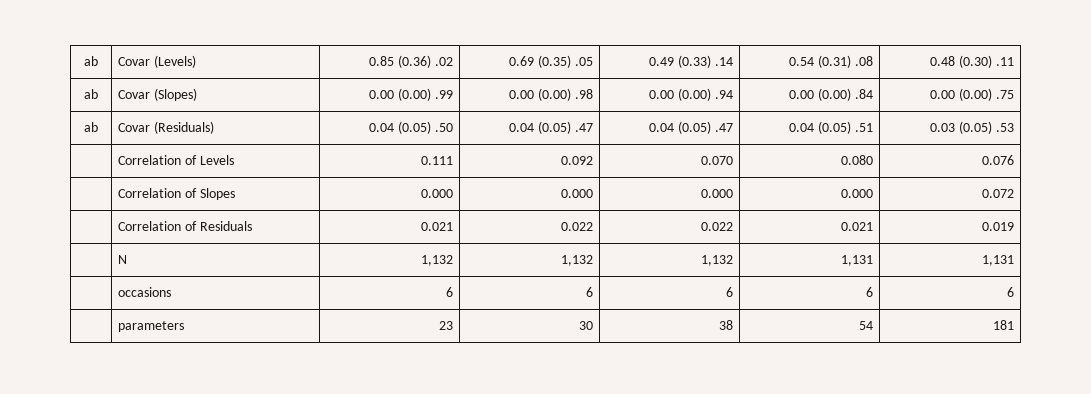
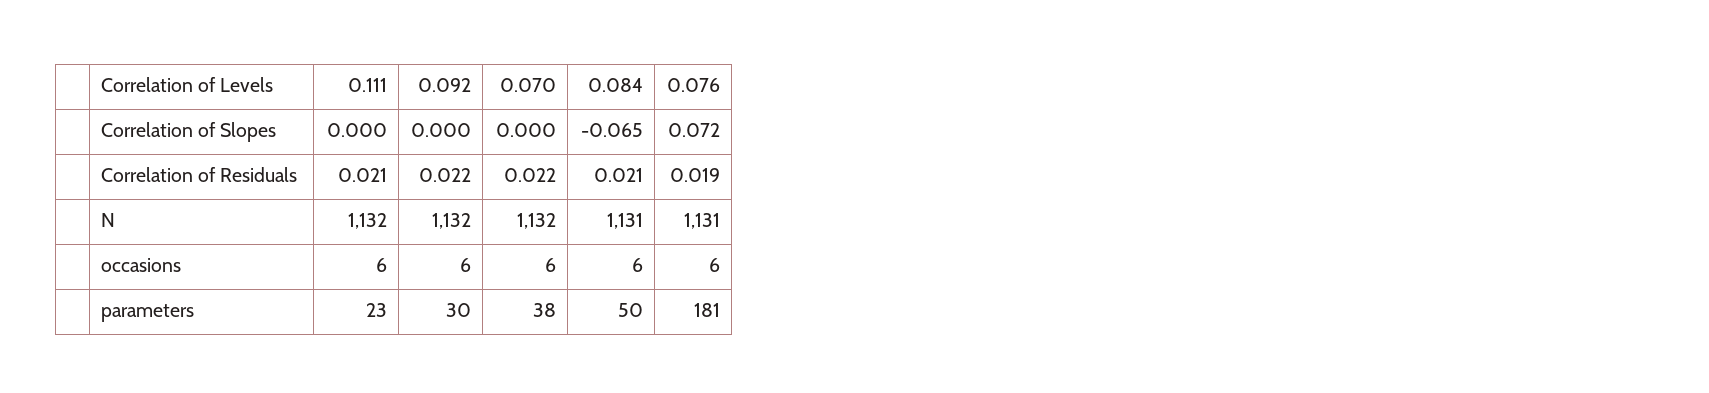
[84,56,98,66] [118,55,197,68] [369,55,453,68] [509,55,593,68] [649,55,733,68] [789,55,873,68] [930,55,1014,68] [84,89,98,99] [118,88,198,101] [369,88,453,101] [509,88,593,101] [649,88,733,101] [789,88,873,101] [930,88,1014,101] [84,122,98,132] [118,121,215,134] [369,121,453,134] [509,121,593,134] [649,121,733,134] [789,121,873,134] [930,121,1014,134] ab | Covar (Levels) | 0.85 (0.36) .02 | 0.69 (0.35) .05 | 0.49 (0.33) .14 | 0.54 (0.31) .08 | 0.48 (0.30) .11 // ab | Covar (Slopes) | 0.00 (0.00) .99 | 0.00 (0.00) .98 | 0.00 (0.00) .94 | 0.00 (0.00) .84 | 0.00 (0.00) .75 // ab | Covar (Residuals) | 0.04 (0.05) .50 | 0.04 (0.05) .47 | 0.04 (0.05) .47 | 0.04 (0.05) .51 | 0.03 (0.05) .53 // -> (100, 84) none
[840,155,873,165] 0.080 -> [588,78,644,92] 0.084
[840,189,873,198] 0.000 -> [581,123,644,137] -0.065
[858,321,873,330] 54 -> [618,303,644,317] 50

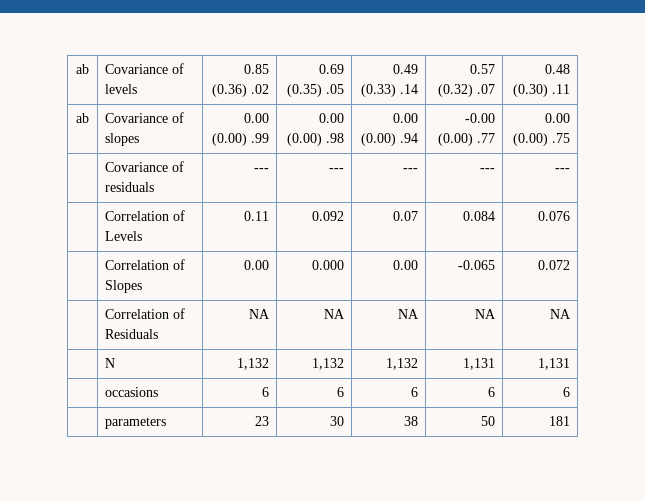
(100, 84) none -> [76,64,89,74] [105,63,185,74] [105,84,138,94] [243,64,269,74] [211,84,269,97] [318,64,344,74] [286,84,344,97] [392,64,418,74] [360,84,418,97] [469,64,495,74] [437,84,495,97] [544,64,570,74] [512,84,570,97] [76,113,89,123] [105,112,185,123] [105,133,140,146] [243,113,269,123] [211,133,269,146] [318,113,344,123] [286,133,344,146] [392,113,418,123] [360,133,418,146] [464,113,495,123] [437,133,495,146] [544,113,570,123] [512,133,570,146] [105,161,185,172] [105,182,155,192] [253,168,269,172] [328,168,344,172] [402,168,418,172] [479,168,495,172] [554,168,570,172] ab | Covariance of levels | 0.85 (0.36) .02 | 0.69 (0.35) .05 | 0.49 (0.33) .14 | 0.57 (0.32) .07 | 0.48 (0.30) .11 // ab | Covariance of slopes | 0.00 (0.00) .99 | 0.00 (0.00) .98 | 0.00 (0.00) .94 | -0.00 (0.00) .77 | 0.00 (0.00) .75 // | Covariance of residuals | --- | --- | --- | --- | --- //
[348,78,388,92] 0.111 -> [243,211,269,221] 0.11
[500,78,557,92] 0.070 -> [392,211,418,221] 0.07
[327,123,388,137] [411,123,472,137] [496,123,557,137] 0.000 | 0.000 | 0.000 -> [243,260,269,270] [311,260,344,270] [392,260,418,270] 0.00 | 0.000 | 0.00
[338,168,388,182] [419,168,472,182] [504,168,557,182] [594,168,644,182] [670,168,721,182] 0.021 | 0.022 | 0.022 | 0.021 | 0.019 -> [248,309,270,319] [323,309,345,319] [397,309,419,319] [474,309,496,319] [549,309,571,319] NA | NA | NA | NA | NA

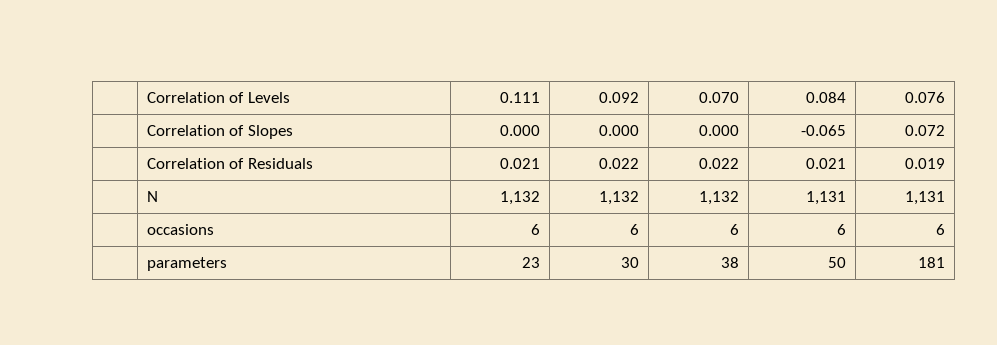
[76,64,89,74] [105,63,185,74] [105,84,138,94] [243,64,269,74] [211,84,269,97] [318,64,344,74] [286,84,344,97] [392,64,418,74] [360,84,418,97] [469,64,495,74] [437,84,495,97] [544,64,570,74] [512,84,570,97] [76,113,89,123] [105,112,185,123] [105,133,140,146] [243,113,269,123] [211,133,269,146] [318,113,344,123] [286,133,344,146] [392,113,418,123] [360,133,418,146] [464,113,495,123] [437,133,495,146] [544,113,570,123] [512,133,570,146] [105,161,185,172] [105,182,155,192] [253,168,269,172] [328,168,344,172] [402,168,418,172] [479,168,495,172] [554,168,570,172] ab | Covariance of levels | 0.85 (0.36) .02 | 0.69 (0.35) .05 | 0.49 (0.33) .14 | 0.57 (0.32) .07 | 0.48 (0.30) .11 // ab | Covariance of slopes | 0.00 (0.00) .99 | 0.00 (0.00) .98 | 0.00 (0.00) .94 | -0.00 (0.00) .77 | 0.00 (0.00) .75 // | Covariance of residuals | --- | --- | --- | --- | --- // -> (146, 97) none
[243,211,269,221] 0.11 -> [500,92,541,103] 0.111
[392,211,418,221] 0.07 -> [699,92,740,103] 0.070
[243,260,269,270] [311,260,344,270] [392,260,418,270] 0.00 | 0.000 | 0.00 -> [500,125,541,136] [599,125,640,136] [699,125,740,136] 0.000 | 0.000 | 0.000
[248,309,270,319] [323,309,345,319] [397,309,419,319] [474,309,496,319] [549,309,571,319] NA | NA | NA | NA | NA -> [500,158,541,169] [599,158,640,169] [699,158,740,169] [806,158,847,169] [905,158,946,169] 0.021 | 0.022 | 0.022 | 0.021 | 0.019

